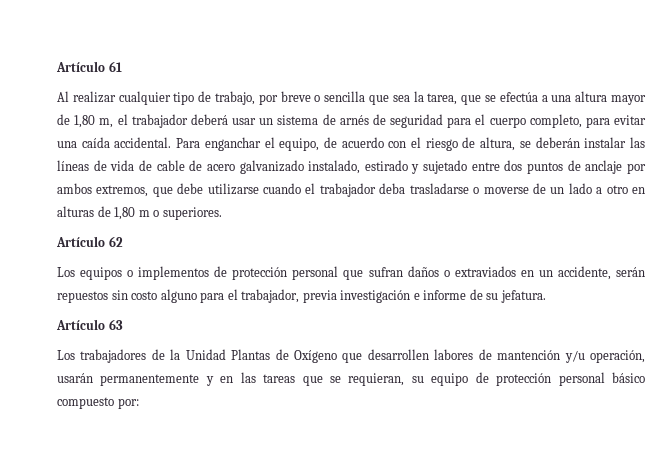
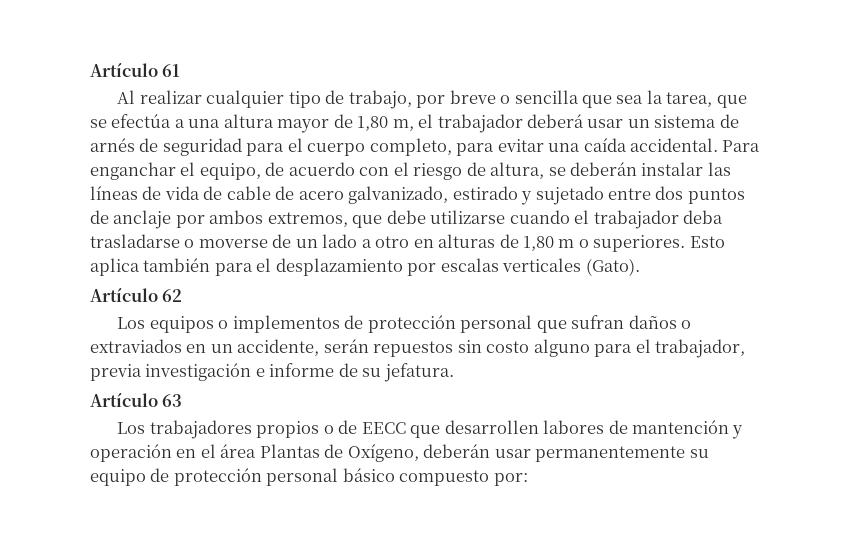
[239,160,361,174] galvanizado instalado, -> [348,186,449,204] galvanizado,
(222, 213) none -> [689,236,725,248] [90,258,640,276] Esto aplica también para el desplazamiento por escalas verticales (Gato).
[151,349,337,363] de la Unidad Plantas de Oxígeno -> [256,420,406,438] propios o de EECC
[564,350,646,363] [57,372,405,386] y/u operación, usarán permanentemente y en las tareas que se requieran, -> [732,425,744,439] [90,444,686,462] y operación en el área Plantas de Oxígeno, deberán usar permanentemente

